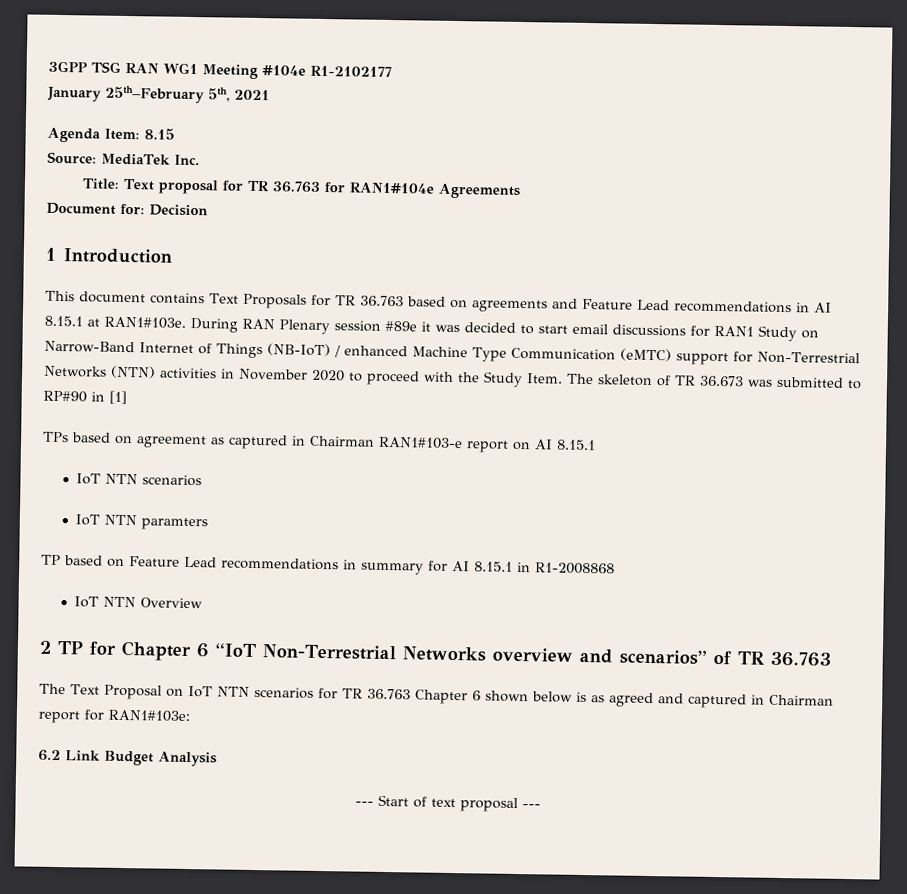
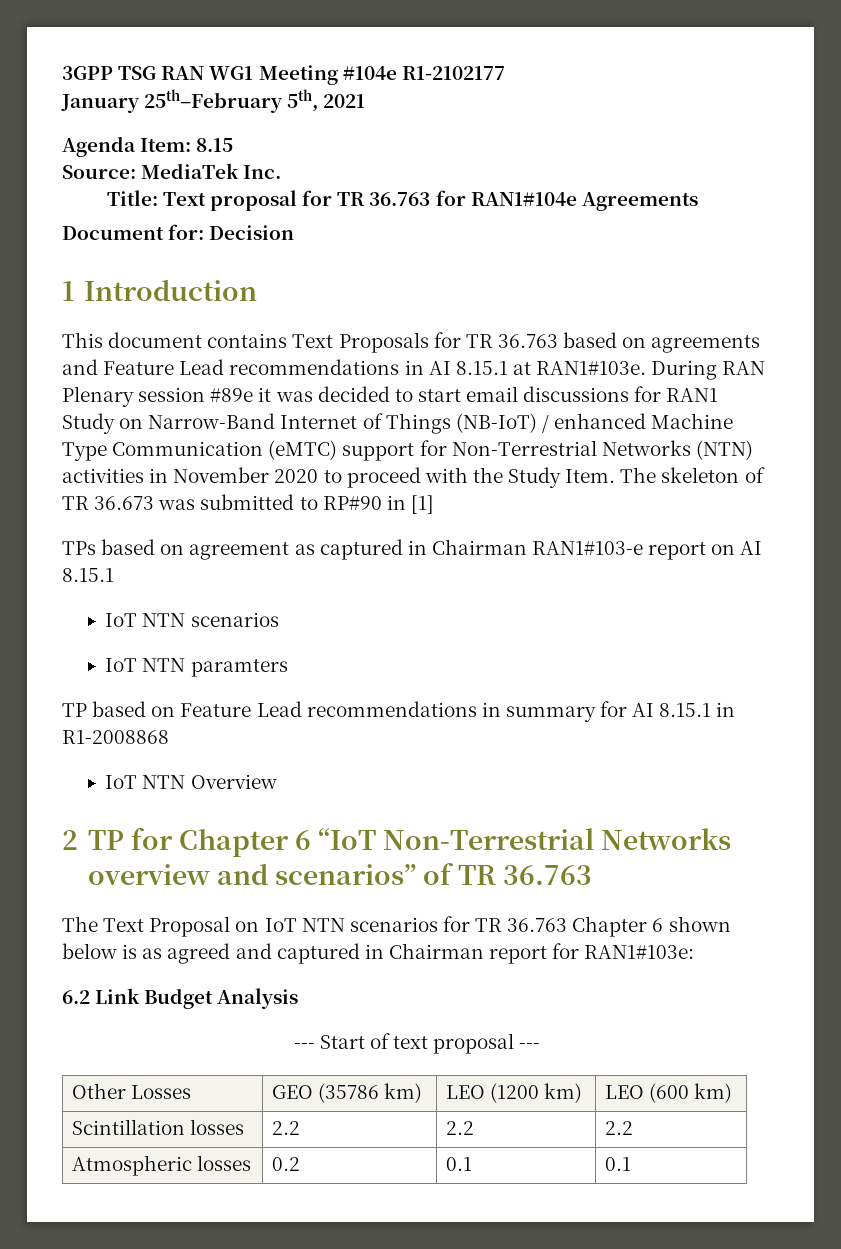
(541, 806) none -> [71,1083,191,1099] [271,1083,422,1103] [445,1083,582,1103] [604,1083,732,1103] [71,1119,244,1135] [271,1121,300,1135] [445,1121,474,1135] [604,1121,633,1135] [71,1155,251,1176] [271,1157,300,1171] [445,1157,472,1171] [604,1157,631,1171] // Other Losses | GEO (35786 km) | LEO (1200 km) | LEO (600 km) // Scintillation losses | 2.2 | 2.2 | 2.2 // Atmospheric losses | 0.2 | 0.1 | 0.1

